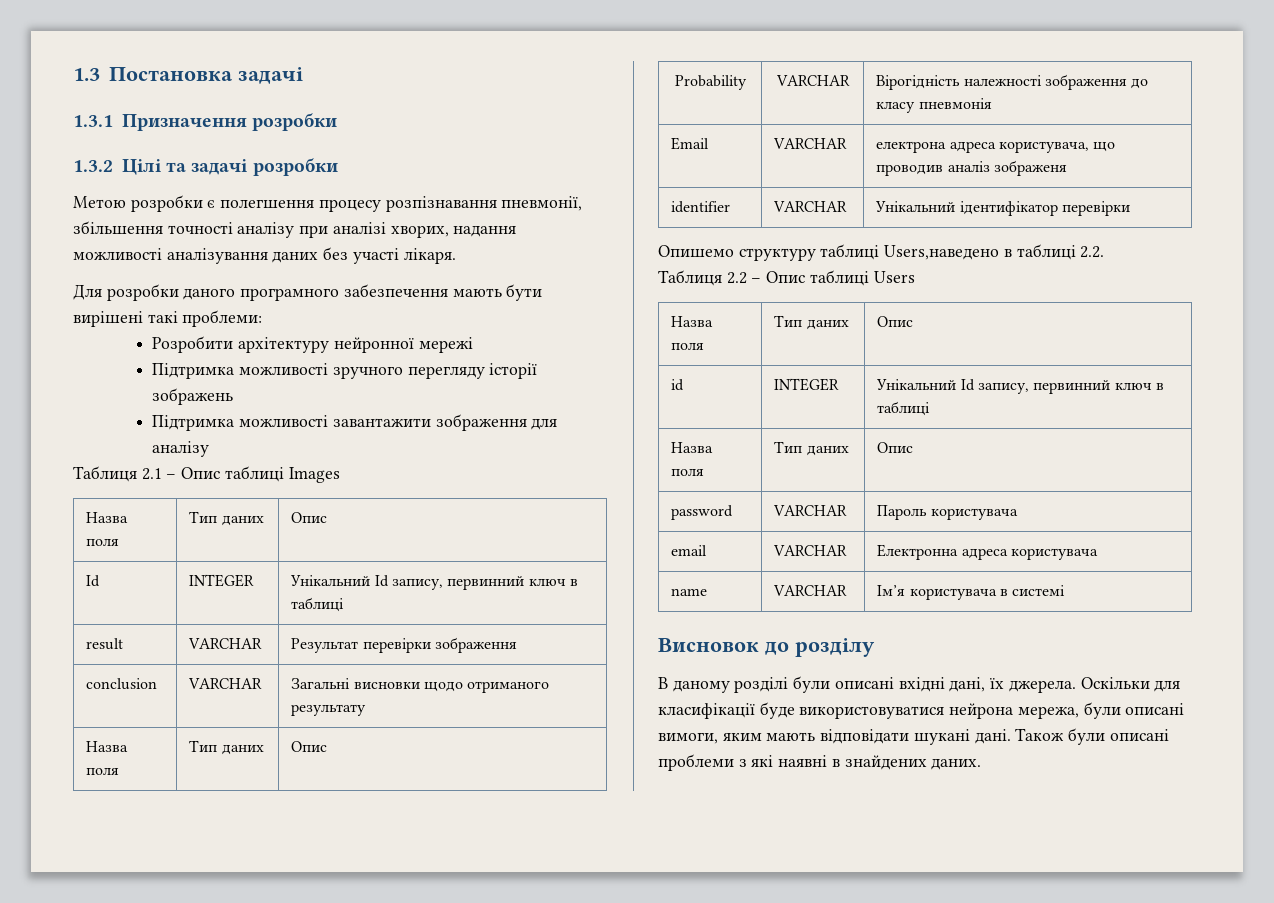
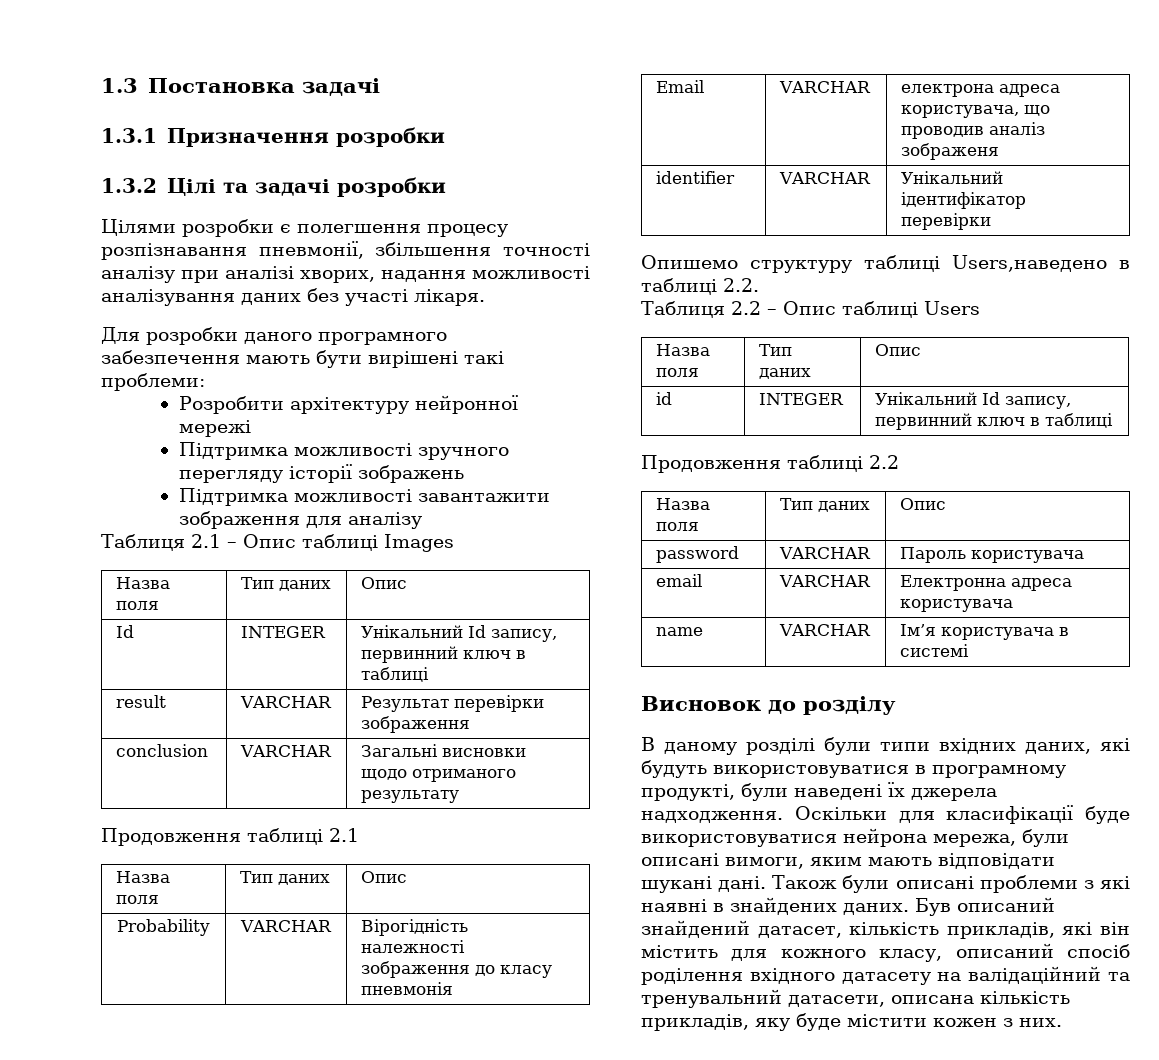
[73,196,126,208] Метою -> [101,219,176,236] Цілями
(367, 710) none -> [101,828,359,846] // Продовження таблиці 2.1
(931, 408) none -> [641,455,899,473] // Продовження таблиці 2.2
[834,677,1076,693] описані вхідні дані, їх джерела. -> [880,738,1130,754] [641,760,1066,778] [641,782,997,801] [641,811,783,823] типи вхідних даних, які будуть використовуватися в програмному продукті, були наведені їх джерела надходження.
(982, 764) none -> [915,897,1055,916] [641,920,1130,939] [641,943,1130,962] [641,966,1130,985] [641,989,1070,1008] [641,1013,1062,1031] Був описаний знайдений датасет, кількість прикладів, які він містить для кожного класу, описаний спосіб роділення вхідного датасету на валідаційний та тренувальний датасети, описана кількість прикладів, яку буде містити кожен з них.

